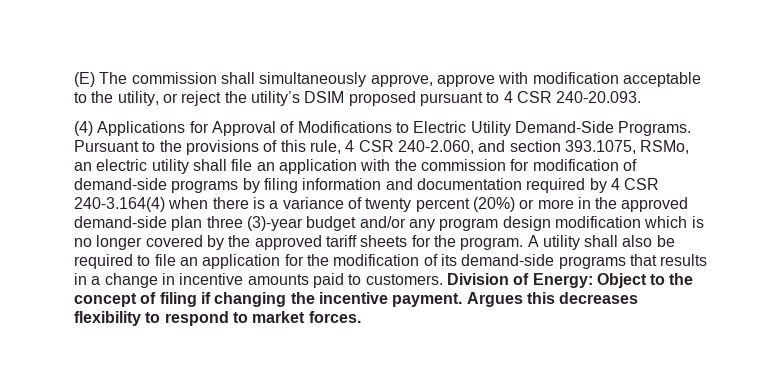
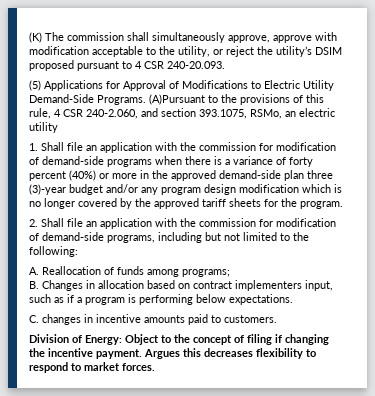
[74,72,95,87] (E) -> [29,32,42,43] (K)
[74,121,93,136] (4) -> [29,80,41,91] (5)
[74,140,139,152] Pursuant -> [149,94,205,105] (A)Pursuant
[192,159,227,171] shall -> [29,142,64,151] // 1. Shall
[242,178,660,193] [74,197,165,212] by filing information and documentation required by 4 CSR 240-3.164(4) -> (152, 163) none
[365,197,515,212] twenty percent (20%) -> [289,157,313,167] [29,170,96,181] forty percent (40%)
[527,235,675,250] [74,254,708,269] [74,273,158,288] A utility shall also be required to file an application for the modification of its demand-side programs that results in a change -> [29,218,336,229] [29,232,309,243] [29,246,78,257] [29,266,230,277] [29,280,333,291] [29,294,293,305] [29,314,81,325] // 2. Shall file an application with the commission for modification of demand-side programs, including but not limited to the following: // A. Reallocation of funds among programs; // B. Changes in allocation based on contract implementers input, such as if a program is performing below expectations. // C. changes
(443, 279) none -> (277, 319) //

